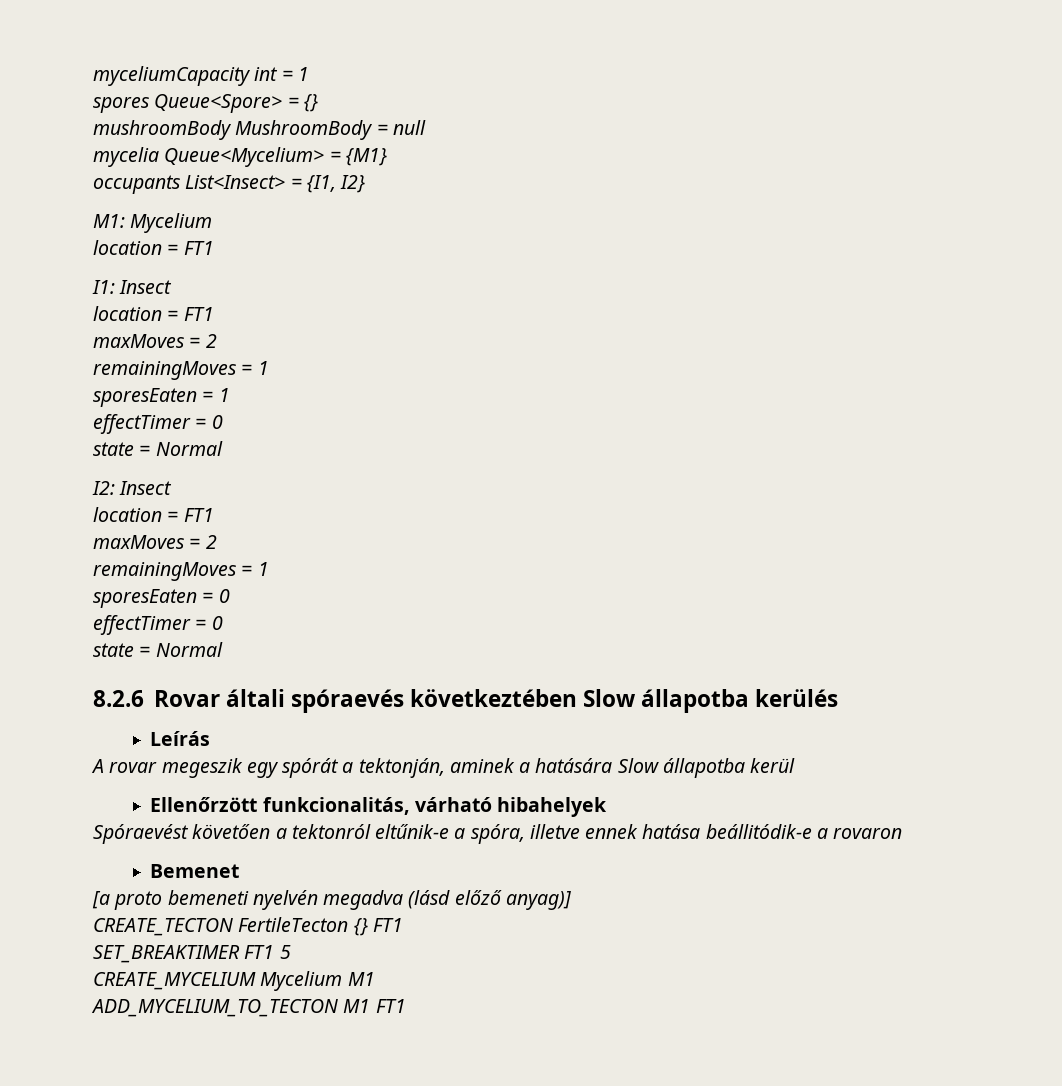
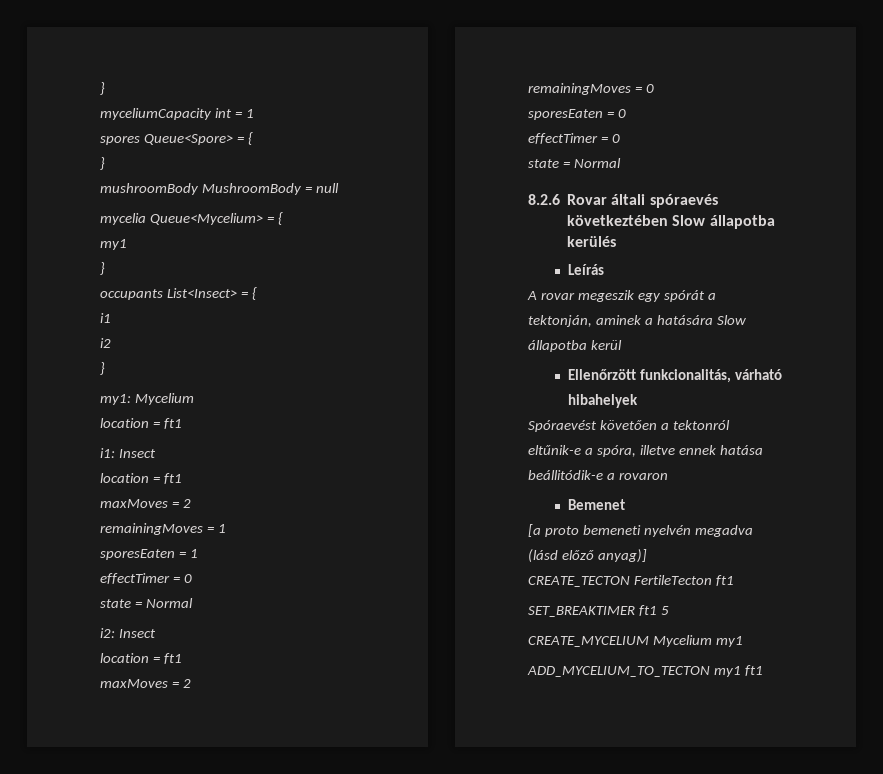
(93, 76) none -> [100,82,105,95] } //
[303,94,318,112] {} -> [247,132,253,145] [100,157,105,170] { // }
[345,148,387,166] {M1} -> [277,212,283,225] [100,239,127,250] [100,262,105,275] { // my1 // }
[306,175,366,193] [93,214,125,228] {I1, I2} // M1: -> [251,287,257,300] [100,313,111,323] [100,338,111,348] [100,362,105,375] [100,394,131,405] { // i1 // i2 // } // my1:
[183,241,214,255] [92,280,173,294] [93,306,214,321] FT1 // I1: Insect // location = FT1 -> [163,418,182,429] [100,448,156,458] [100,473,182,484] ft1 // i1: Insect // location = ft1
[92,481,173,495] [93,507,214,522] [93,535,217,549] [93,562,269,581] I2: Insect // location = FT1 // maxMoves = 2 // remainingMoves = 1 -> [100,628,156,638] [100,653,182,664] [100,679,191,688] [528,83,654,95] i2: Insect // location = ft1 // maxMoves = 2 // remainingMoves = 0
[353,918,403,936] {} FT1 -> [715,575,734,586] ft1
[244,945,275,959] FT1 -> [638,605,657,616] ft1
[347,972,375,986] M1 -> [715,636,743,647] my1
[343,999,406,1013] M1 FT1 -> [713,665,763,677] my1 ft1

